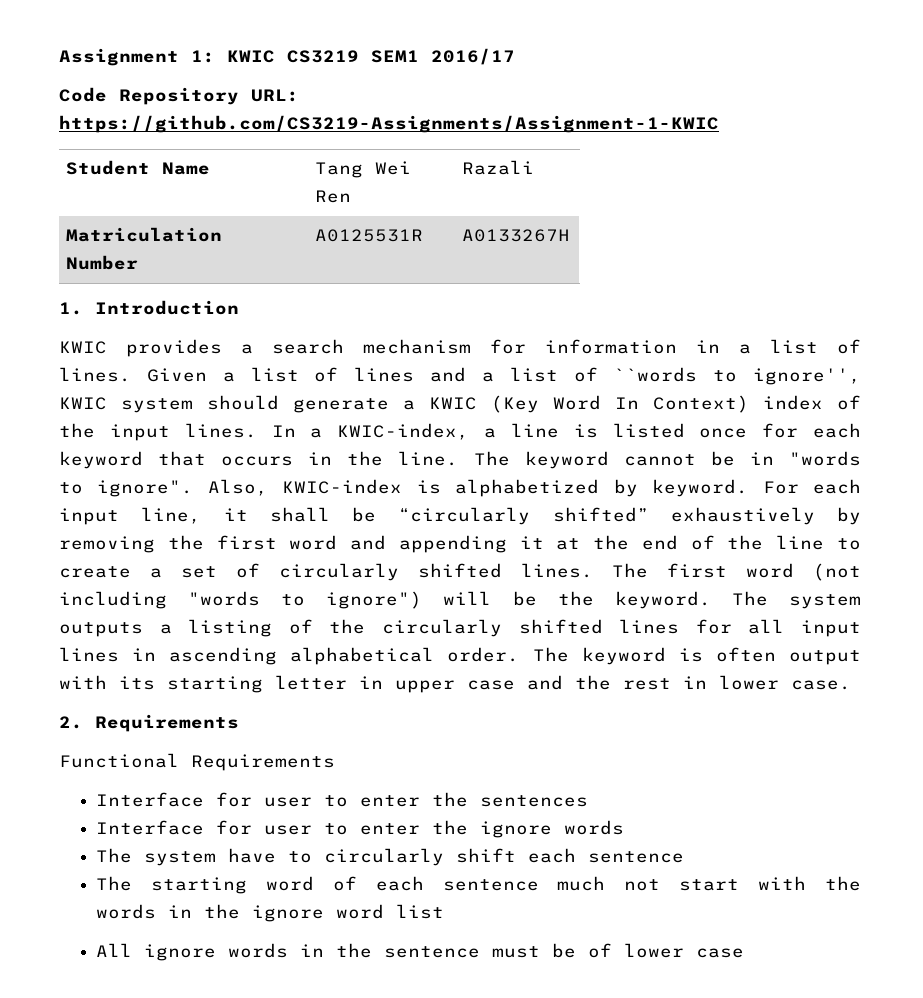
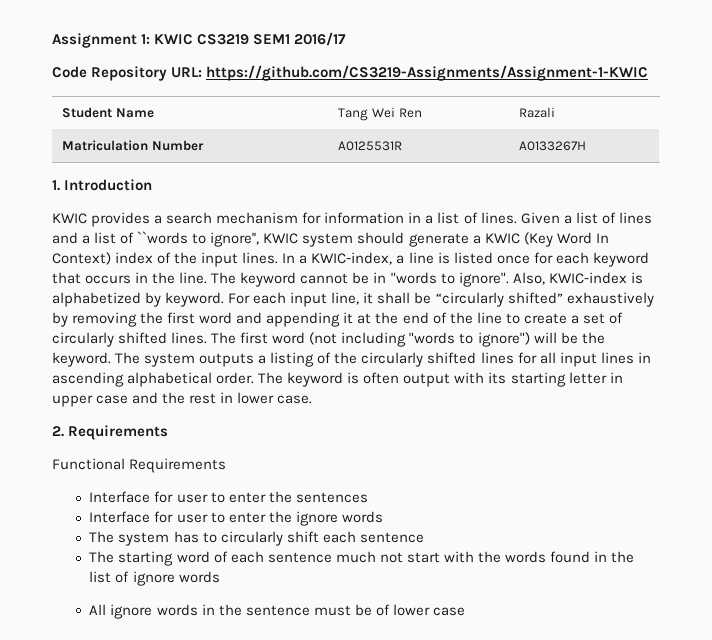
[228,848,277,863] have -> [173,531,199,543] has
[168,904,445,922] in the ignore word list -> [550,551,635,563] [89,571,220,586] found in the list of ignore words

